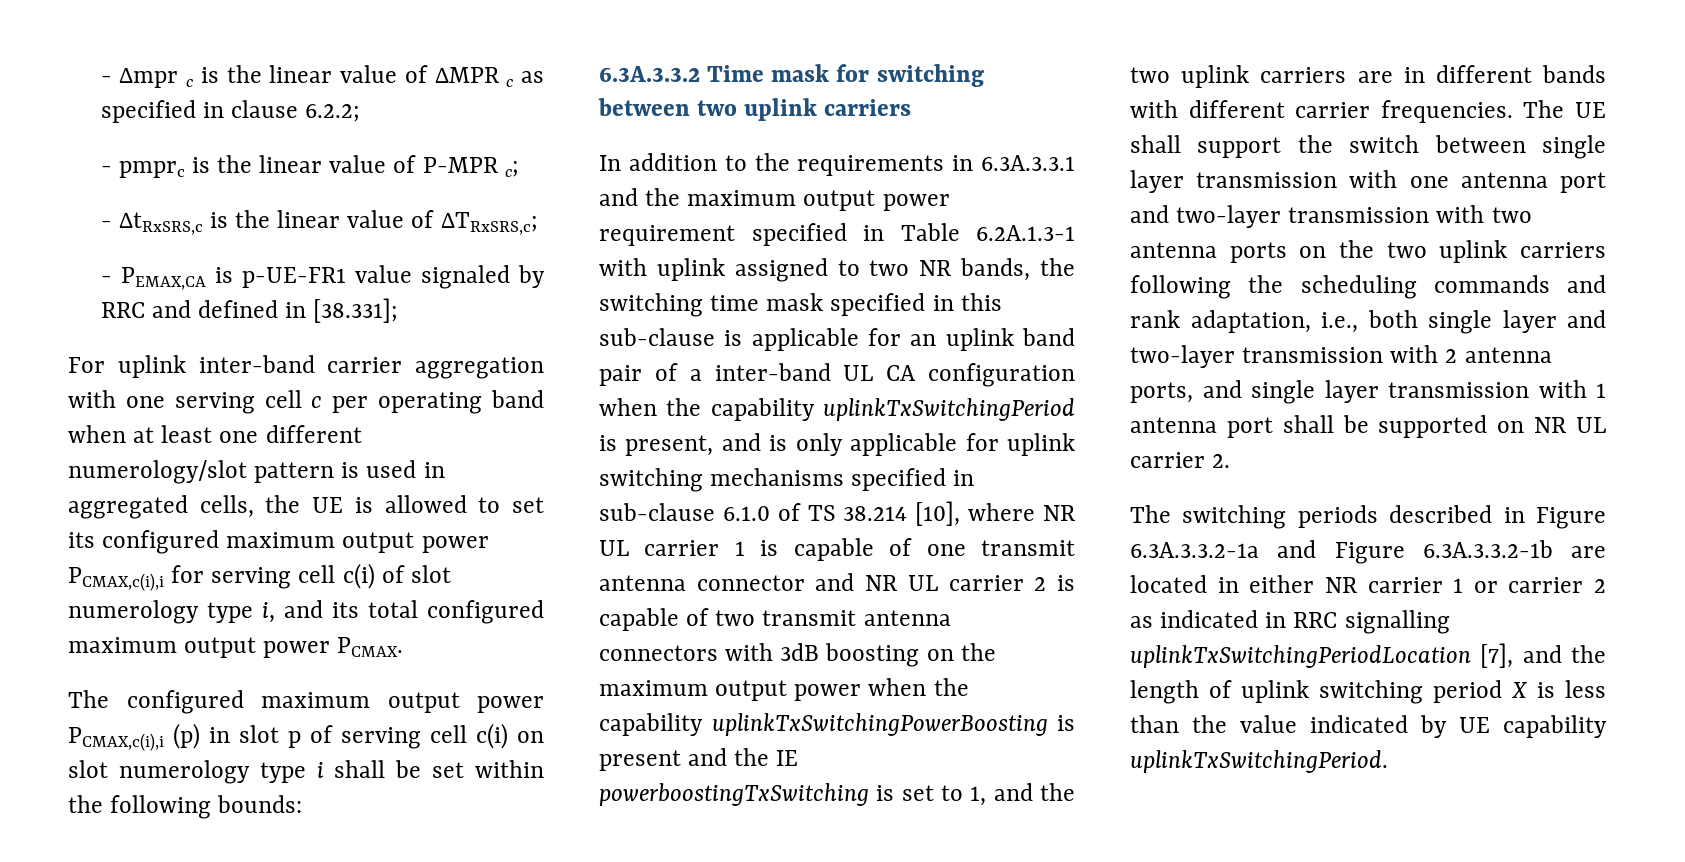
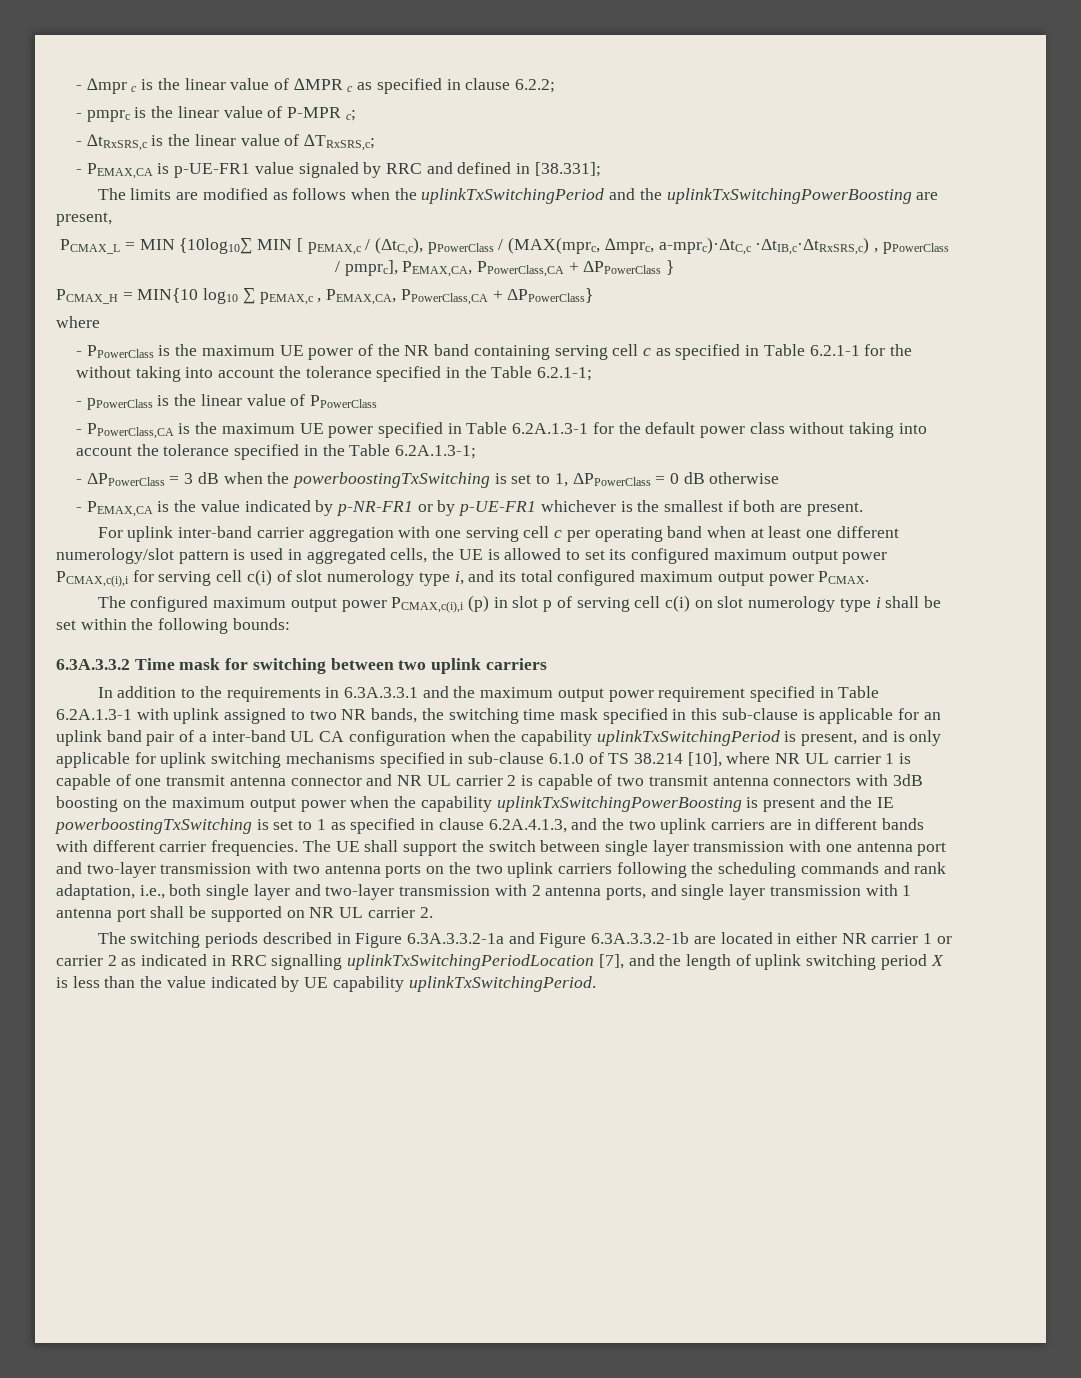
(399, 310) none -> [97,188,939,204] [56,212,112,226] [60,237,949,255] [334,260,675,277] [56,288,594,305] [56,316,100,328] [75,344,913,360] [75,366,593,382] [75,394,377,410] [75,422,927,439] [75,444,476,460] [75,472,780,488] [75,500,863,517] // The limits are modified as follows when the uplinkTxSwitchingPeriod and the uplinkTxSwitchingPowerBoosting are present, // PCMAX_L = MIN {10log10∑ MIN [ pEMAX,c / (ΔtC,c), pPowerClass / (MAX(mprc, ∆mprc, a-mprc)·ΔtC,c ·ΔtIB,c·ΔtRxSRS,c) , pPowerClass / pmprc], PEMAX,CA, PPowerClass,CA + ΔPPowerClass } // PCMAX_H = MIN{10 log10 ∑ pEMAX,c , PEMAX,CA, PPowerClass,CA + ΔPPowerClass} // where // - PPowerClass is the maximum UE power of the NR band containing serving cell c as specified in Table 6.2.1-1 for the without taking into account the tolerance specified in the Table 6.2.1-1; // - pPowerClass is the linear value of PPowerClass // - PPowerClass,CA is the maximum UE power specified in Table 6.2A.1.3-1 for the default power class without taking into account the tolerance specified in the Table 6.2A.1.3-1; // - ΔPPowerClass = 3 dB when the powerboostingTxSwitching is set to 1, ΔPPowerClass = 0 dB otherwise // - PEMAX,CA is the value indicated by p-NR-FR1 or by p-UE-FR1 whichever is the smallest if both are present.
[970,786,987,806] 1, -> [316,818,567,834] 1 as specified in clause 6.2A.4.1.3,

